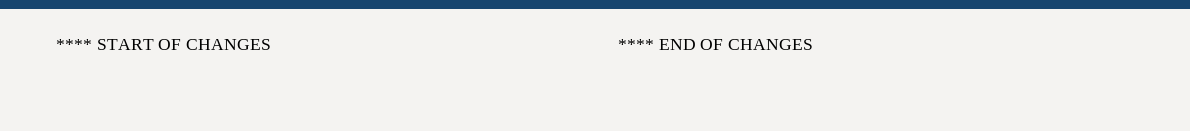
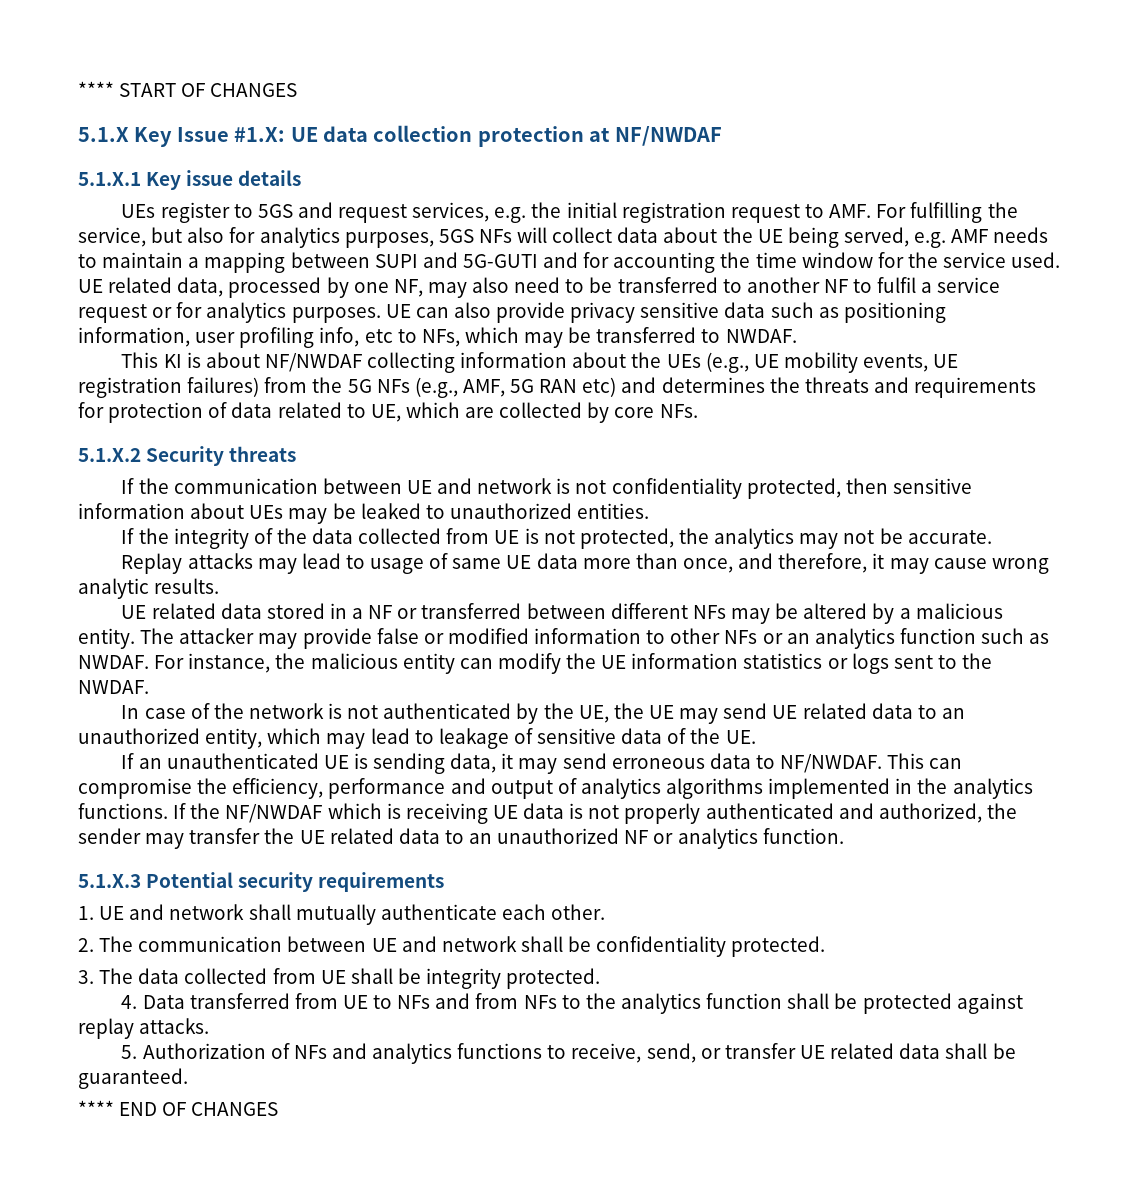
(272, 44) none -> [78,125,722,147] [78,170,302,190] [121,202,1018,223] [78,227,1049,248] [78,252,1061,273] [78,277,1001,298] [78,302,946,323] [78,327,797,348] [121,352,959,373] [78,377,1037,398] [78,402,698,423] [78,446,297,466] [121,478,972,499] [78,503,650,524] [121,528,992,549] [121,553,1049,574] [78,578,220,599] [121,603,1003,624] [78,628,1050,649] [78,653,993,674] [78,680,149,694] [121,703,965,724] [78,728,756,749] [121,753,963,774] [78,778,1033,799] [78,803,1017,824] [78,828,844,849] [78,872,445,892] [78,904,606,925] [78,936,826,957] [78,968,601,989] [121,993,1023,1014] [78,1018,210,1039] [121,1043,1016,1064] [78,1068,188,1089] // 5.1.X Key Issue #1.X: UE data collection protection at NF/NWDAF // 5.1.X.1 Key issue details // UEs register to 5GS and request services, e.g. the initial registration request to AMF. For fulfilling the service, but also for analytics purposes, 5GS NFs will collect data about the UE being served, e.g. AMF needs to maintain a mapping between SUPI and 5G-GUTI and for accounting the time window for the service used. UE related data, processed by one NF, may also need to be transferred to another NF to fulfil a service request or for analytics purposes. UE can also provide privacy sensitive data such as positioning information, user profiling info, etc to NFs, which may be transferred to NWDAF. // This KI is about NF/NWDAF collecting information about the UEs (e.g., UE mobility events, UE registration failures) from the 5G NFs (e.g., AMF, 5G RAN etc) and determines the threats and requirements for protection of data related to UE, which are collected by core NFs. // 5.1.X.2 Security threats // If the communication between UE and network is not confidentiality protected, then sensitive information about UEs may be leaked to unauthorized entities. // If the integrity of the data collected from UE is not protected, the analytics may not be accurate. // Replay attacks may lead to usage of same UE data more than once, and therefore, it may cause wrong analytic results. // UE related data stored in a NF or transferred between different NFs may be altered by a malicious entity. The attacker may provide false or modified information to other NFs or an analytics function such as NWDAF. For instance, the malicious entity can modify the UE information statistics or logs sent to the NWDAF. // In case of the network is not authenticated by the UE, the UE may send UE related data to an unauthorized entity, which may lead to leakage of sensitive data of the UE. // If an unauthenticated UE is sending data, it may send erroneous data to NF/NWDAF. This can compromise the efficiency, performance and output of analytics algorithms implemented in the analytics functions. If the NF/NWDAF which is receiving UE data is not properly authenticated and authorized, the sender may transfer the UE related data to an unauthorized NF or analytics function. // 5.1.X.3 Potential security requirements // 1. UE and network shall mutually authenticate each other. // 2. The communication between UE and network shall be confidentiality protected. // 3. The data collected from UE shall be integrity protected. // 4. Data transferred from UE to NFs and from NFs to the analytics function shall be protected against replay attacks. // 5. Authorization of NFs and analytics functions to receive, send, or transfer UE related data shall be guaranteed.

